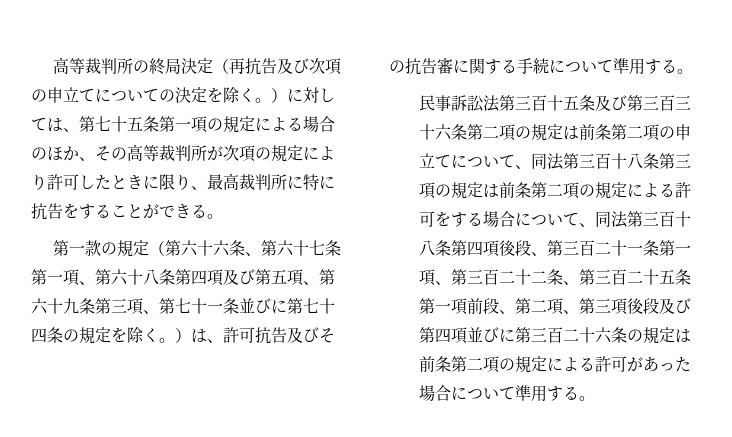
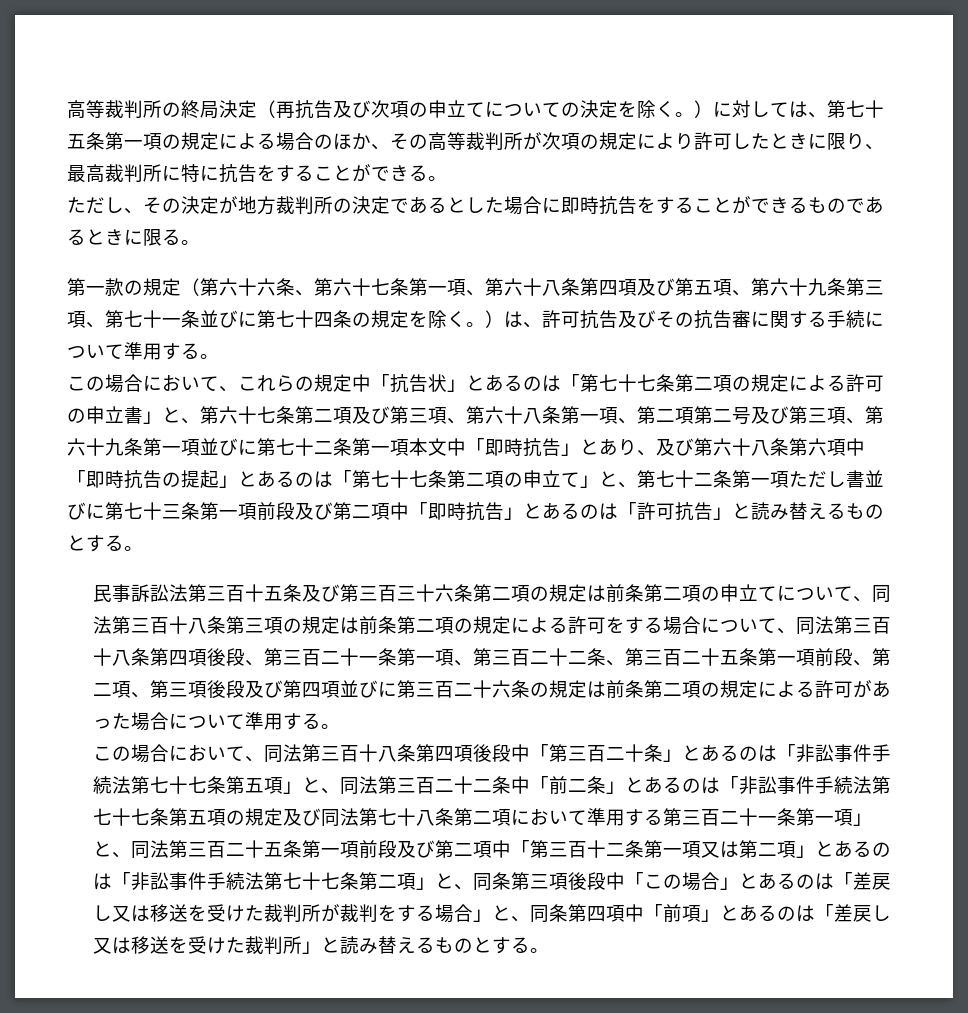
(223, 216) none -> [67,196,884,215] [67,228,200,246] // ただし、その決定が地方裁判所の決定であるとした場合に即時抗告をすることができるものであるときに限る。
(693, 71) none -> [67,374,884,393] [67,406,884,425] [67,438,865,457] [67,470,884,489] [67,502,884,521] [67,535,143,552] // この場合において、これらの規定中「抗告状」とあるのは「第七十七条第二項の規定による許可の申立書」と、第六十七条第二項及び第三項、第六十八条第一項、第二項第二号及び第三項、第六十九条第一項並びに第七十二条第一項本文中「即時抗告」とあり、及び第六十八条第六項中「即時抗告の提起」とあるのは「第七十七条第二項の申立て」と、第七十二条第一項ただし書並びに第七十三条第一項前段及び第二項中「即時抗告」とあるのは「許可抗告」と読み替えるものとする。
(596, 398) none -> [93,744,892,763] [93,776,892,795] [93,808,873,827] [93,840,892,859] [93,872,892,891] [93,904,892,923] [93,936,550,954] // この場合において、同法第三百十八条第四項後段中「第三百二十条」とあるのは「非訟事件手続法第七十七条第五項」と、同法第三百二十二条中「前二条」とあるのは「非訟事件手続法第七十七条第五項の規定及び同法第七十八条第二項において準用する第三百二十一条第一項」と、同法第三百二十五条第一項前段及び第二項中「第三百十二条第一項又は第二項」とあるのは「非訟事件手続法第七十七条第二項」と、同条第三項後段中「この場合」とあるのは「差戻し又は移送を受けた裁判所が裁判をする場合」と、同条第四項中「前項」とあるのは「差戻し又は移送を受けた裁判所」と読み替えるものとする。

